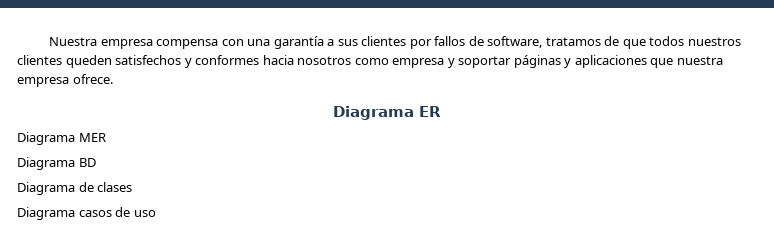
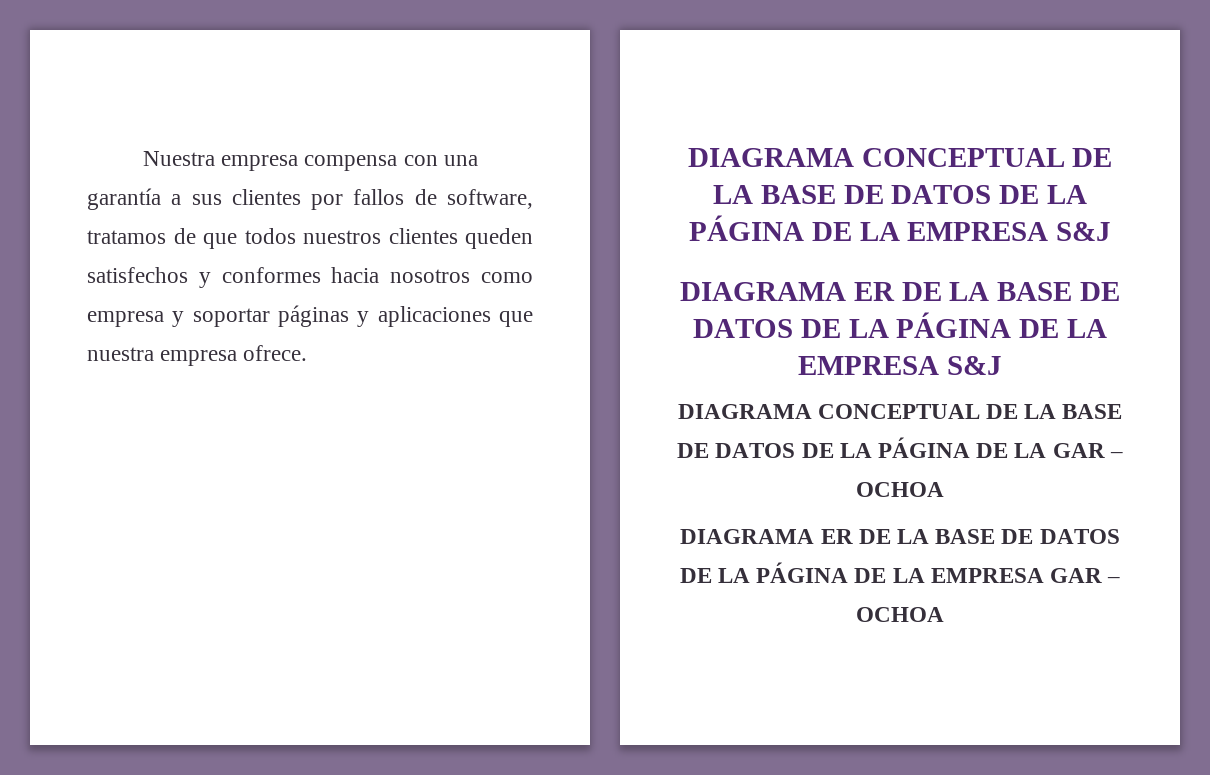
[333,106,441,120] [17,132,106,145] [17,157,96,170] [17,182,133,195] [17,207,156,220] Diagrama ER // Diagrama MER // Diagrama BD // Diagrama de clases // Diagrama casos de uso -> [687,148,1113,167] [712,185,1088,204] [688,215,1112,241] [679,282,1121,301] [692,312,1108,338] [798,356,1002,375] [677,404,1123,419] [677,437,1123,458] [856,482,944,497] [680,529,1120,544] [679,562,1121,583] [856,607,944,622] DIAGRAMA CONCEPTUAL DE LA BASE DE DATOS DE LA PÁGINA DE LA EMPRESA S&J // DIAGRAMA ER DE LA BASE DE DATOS DE LA PÁGINA DE LA EMPRESA S&J // DIAGRAMA CONCEPTUAL DE LA BASE DE DATOS DE LA PÁGINA DE LA GAR – OCHOA // DIAGRAMA ER DE LA BASE DE DATOS DE LA PÁGINA DE LA EMPRESA GAR – OCHOA

